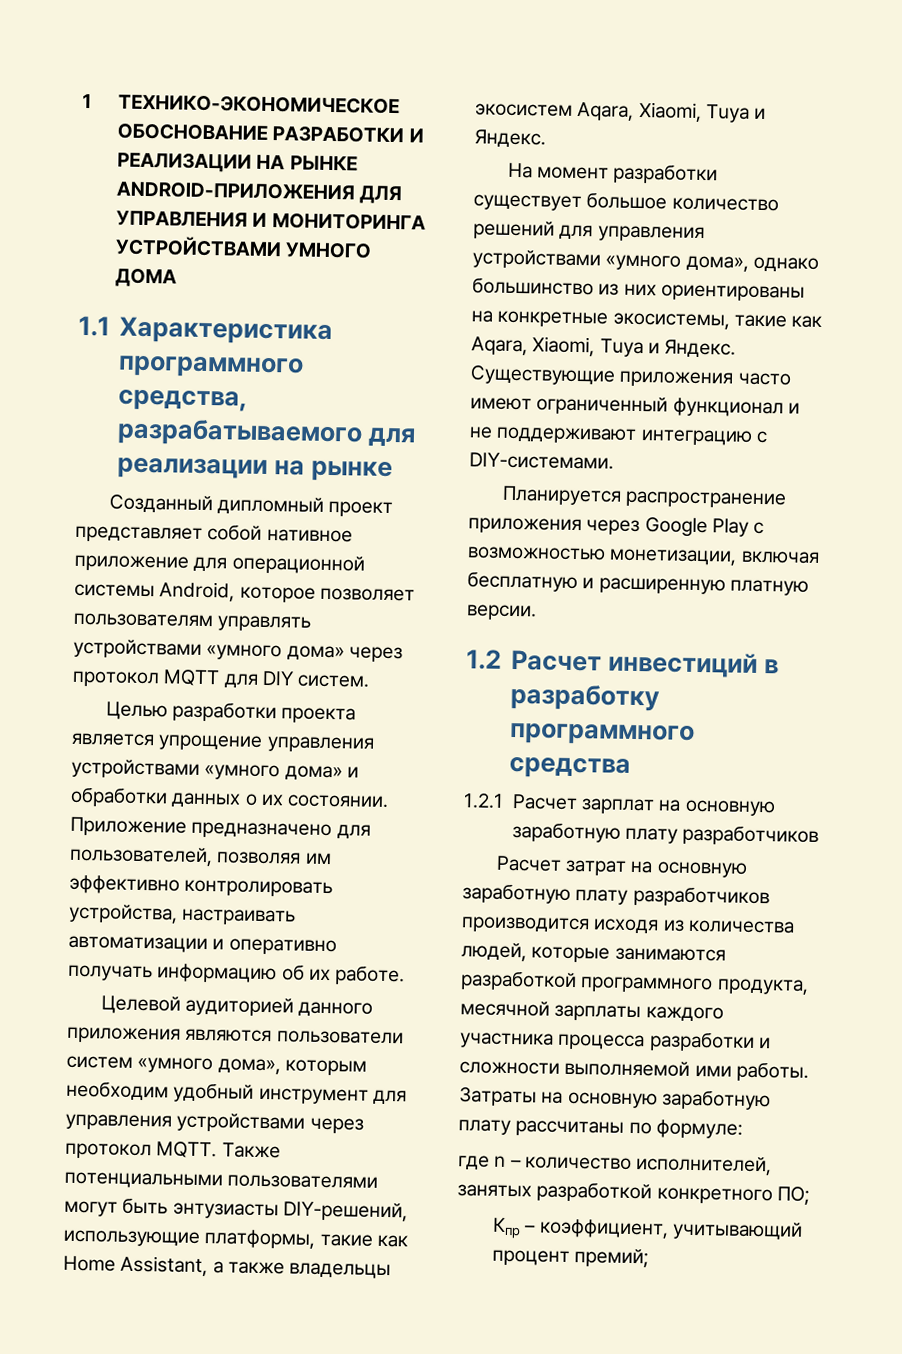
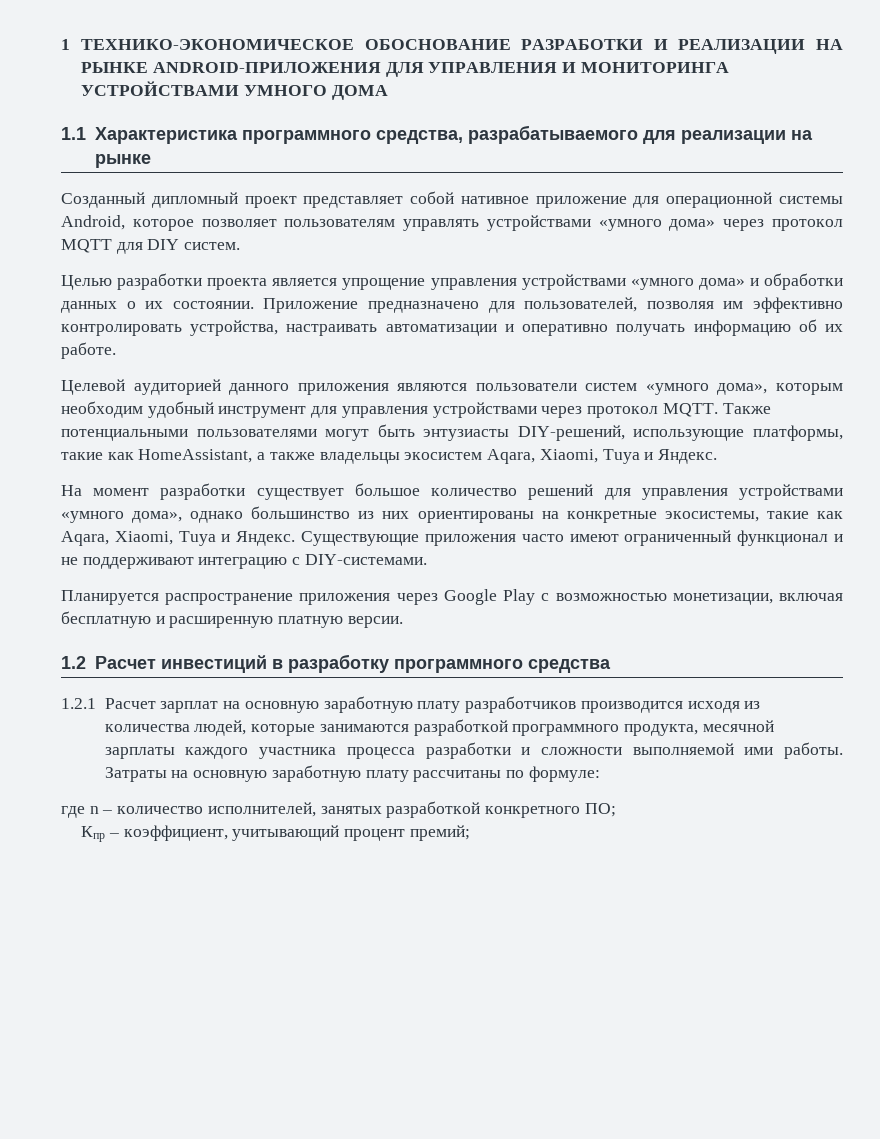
[63,1255,209,1277] Home Assistant, -> [138,449,253,463] HomeAssistant,
[495,855,748,878] [462,883,770,908] // Расчет затрат на основную заработную плату разработчиков -> (577, 704) none

